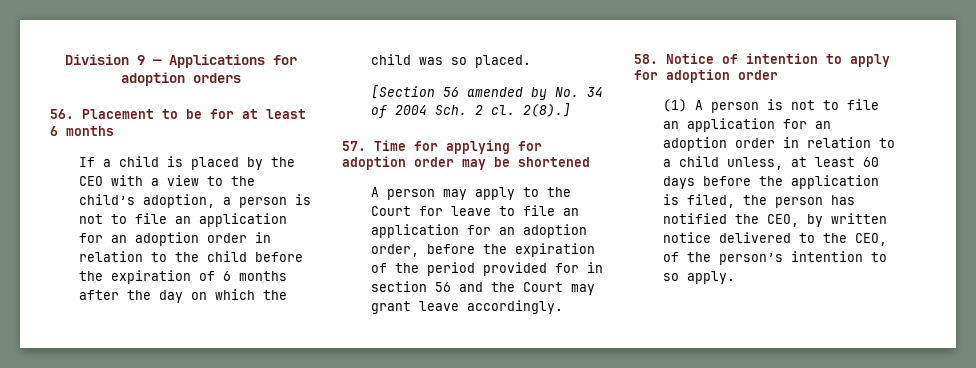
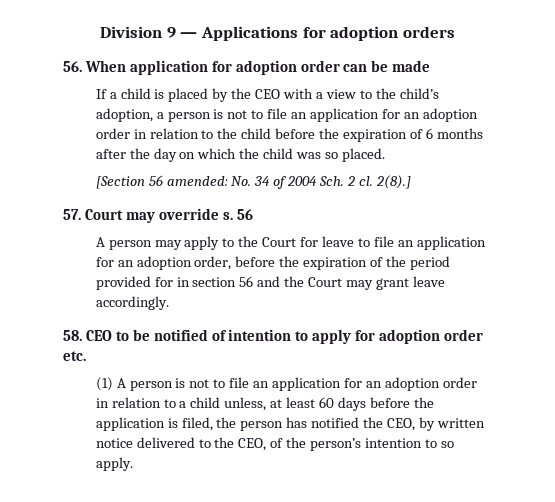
[82,109,306,119] [50,126,114,136] Placement to be for at least 6 months -> [84,60,431,75] When application for adoption order can be made
[467,87,548,100] amended by -> [166,176,228,186] amended:
[374,140,542,154] [342,156,590,170] Time for applying for adoption order may be shortened -> [84,208,253,223] Court may override s. 56
[666,53,714,64] Notice -> [85,329,208,341] CEO to be notified
(778, 75) none -> [63,351,86,361] etc.

